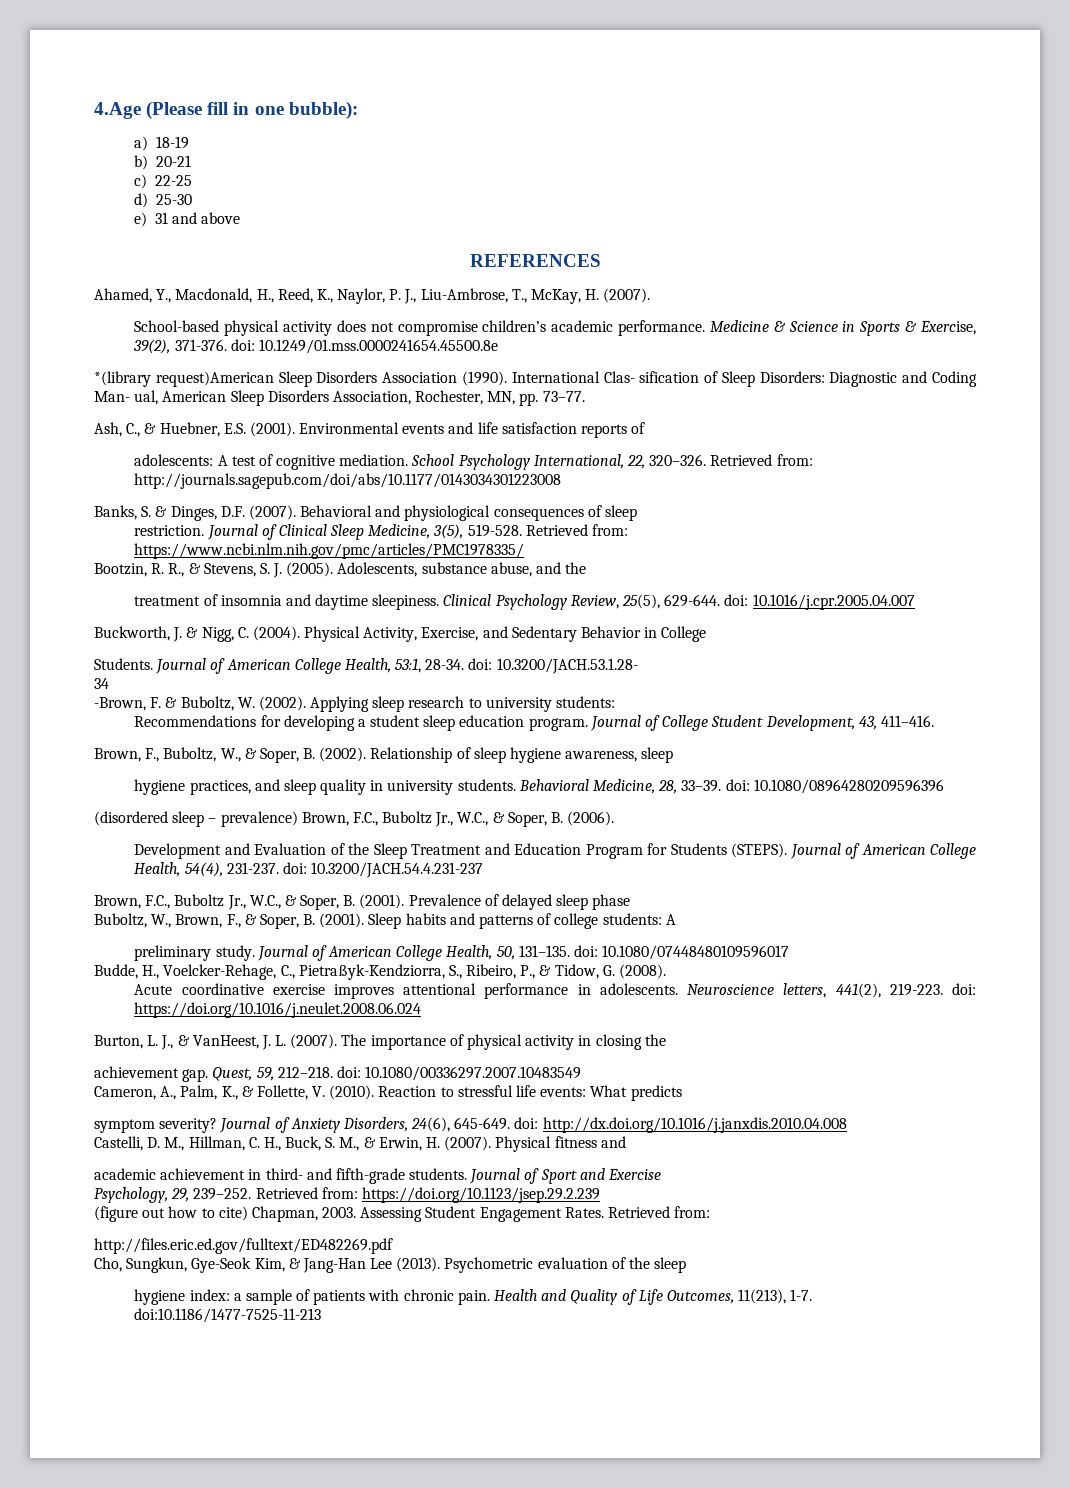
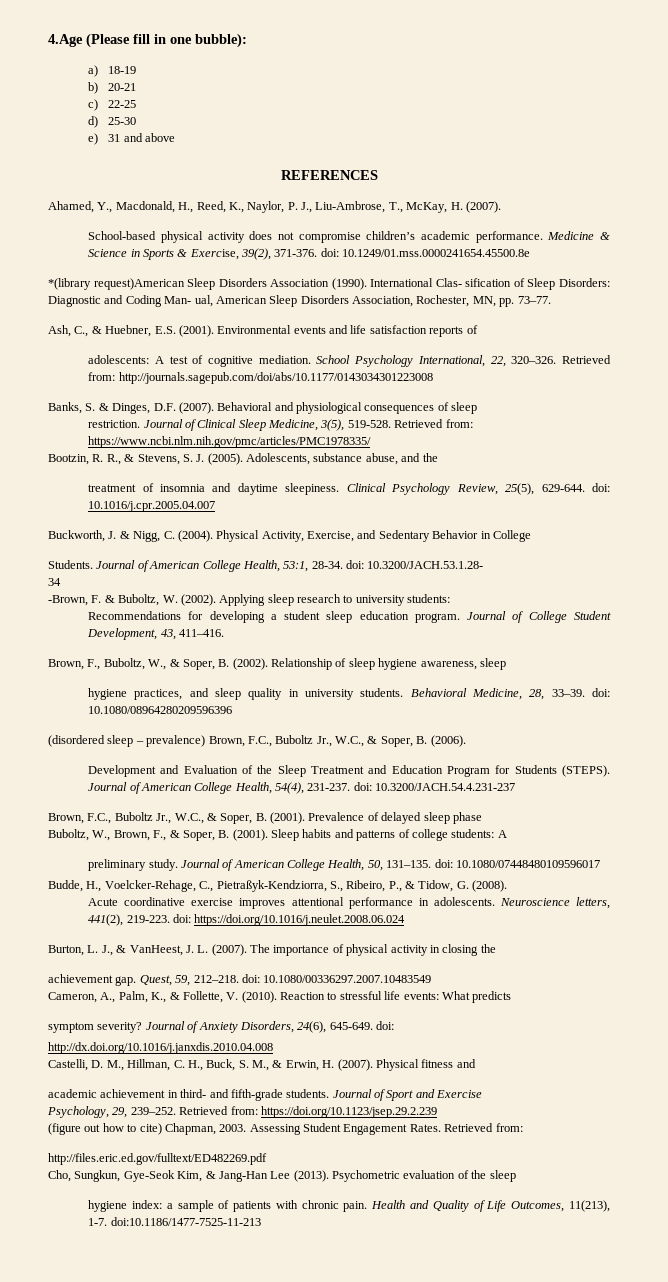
(539, 1123) none -> (394, 1025) //

